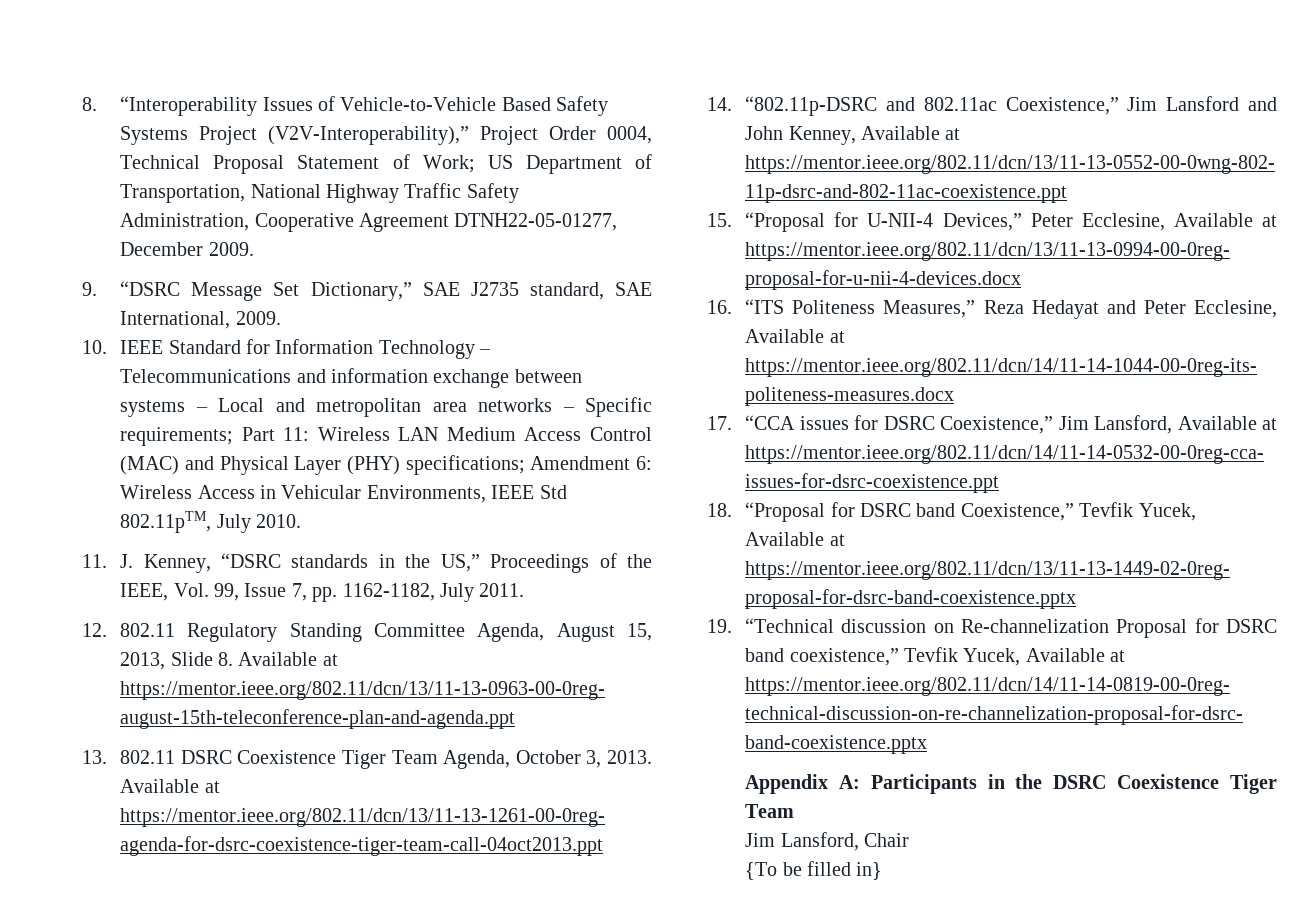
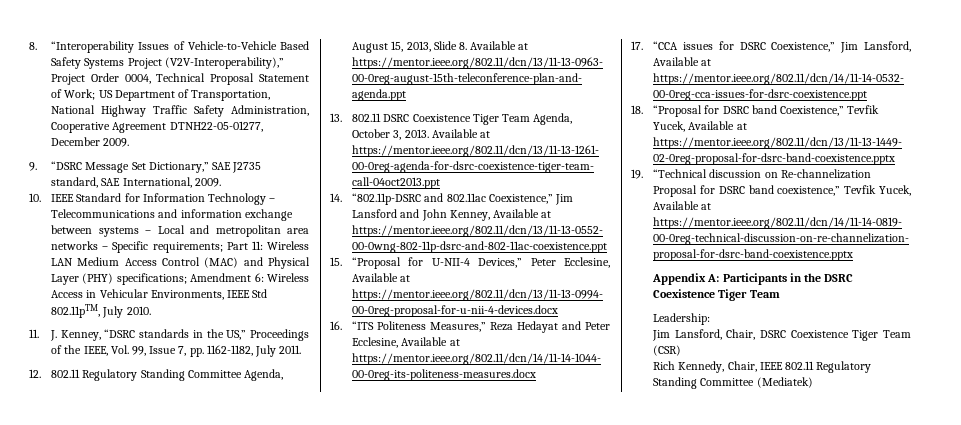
[745,832,909,851] [745,861,883,880] // Jim Lansford, Chair // {To be filled in} -> [653,313,711,325] [652,329,911,341] [653,345,682,356] [653,361,872,373] [653,377,813,389] // Leadership: // Jim Lansford, Chair, DSRC Coexistence Tiger Team (CSR) // Rich Kennedy, Chair, IEEE 802.11 Regulatory Standing Committee (Mediatek)

